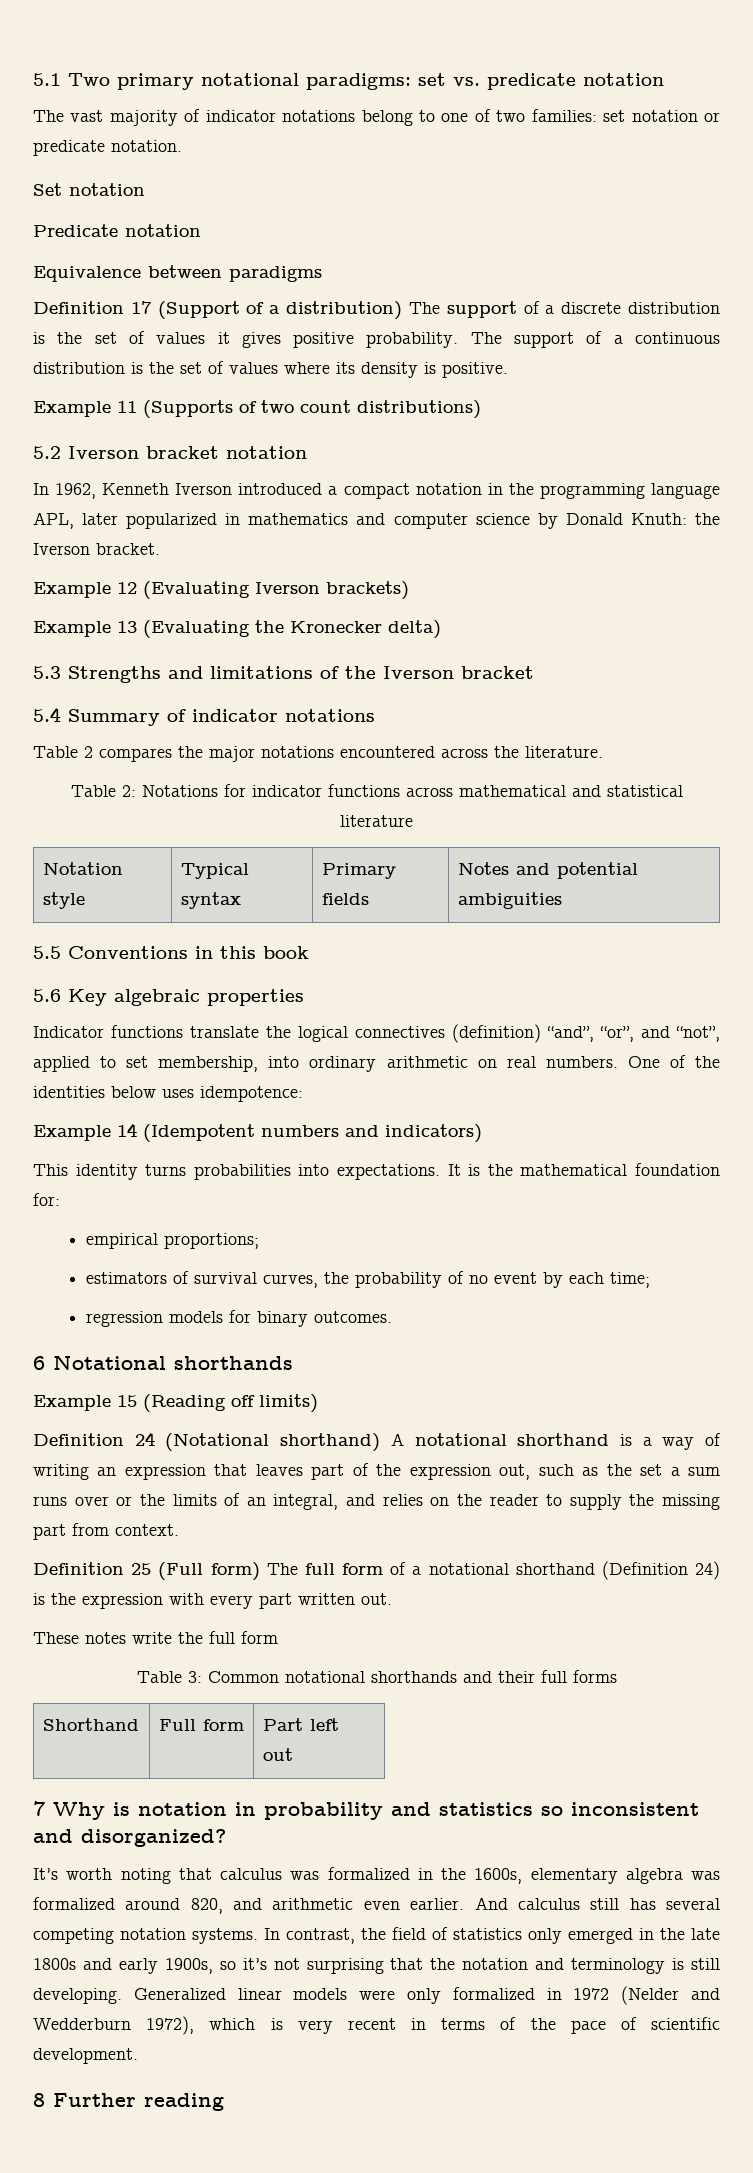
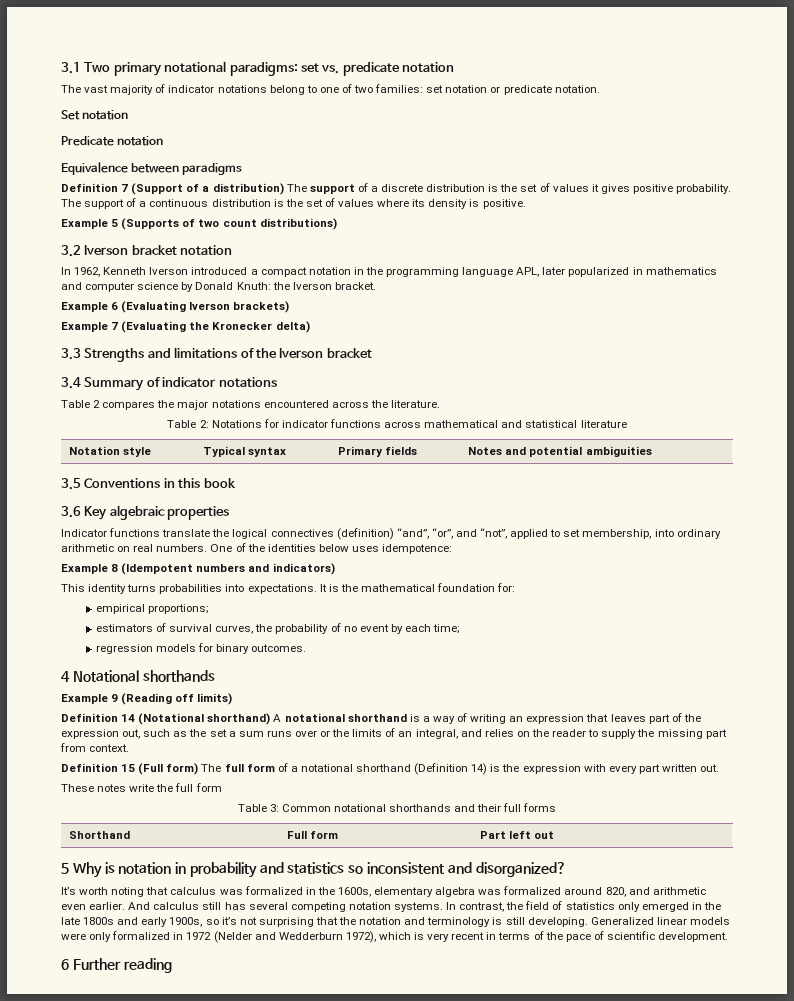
[33,73,61,86] 5.1 -> [61,62,81,74] 3.1
[130,301,152,314] 17 -> [121,184,129,192] 7
[117,401,137,413] 11 -> [111,219,119,227] 5
[33,446,61,459] 5.2 -> [61,245,81,257] 3.2
[117,582,137,594] 12 -> [111,302,119,310] 6
[117,621,137,633] 13 -> [111,322,119,330] 7
[33,666,61,679] 5.3 -> [61,348,81,360] 3.3
[33,707,61,722] 5.4 -> [61,377,81,389] 3.4
[33,946,61,959] 5.5 -> [61,478,81,490] 3.5
[33,989,61,1002] 5.6 -> [61,506,81,518] 3.6
[117,1123,137,1137] 14 -> [111,564,119,572] 8
[33,1356,45,1370] 6 -> [61,671,70,682] 4
[117,1395,137,1407] 15 -> [111,694,119,702] 9
[134,1432,155,1446] 24 -> [121,714,136,722] 14
[131,1563,152,1575] 25 -> [121,764,136,772] 15
[695,1561,720,1580] 24) -> [471,763,488,775] 14)
[33,1801,45,1816] 7 -> [61,863,69,874] 5
[33,2093,45,2107] 8 -> [61,959,69,970] 6

